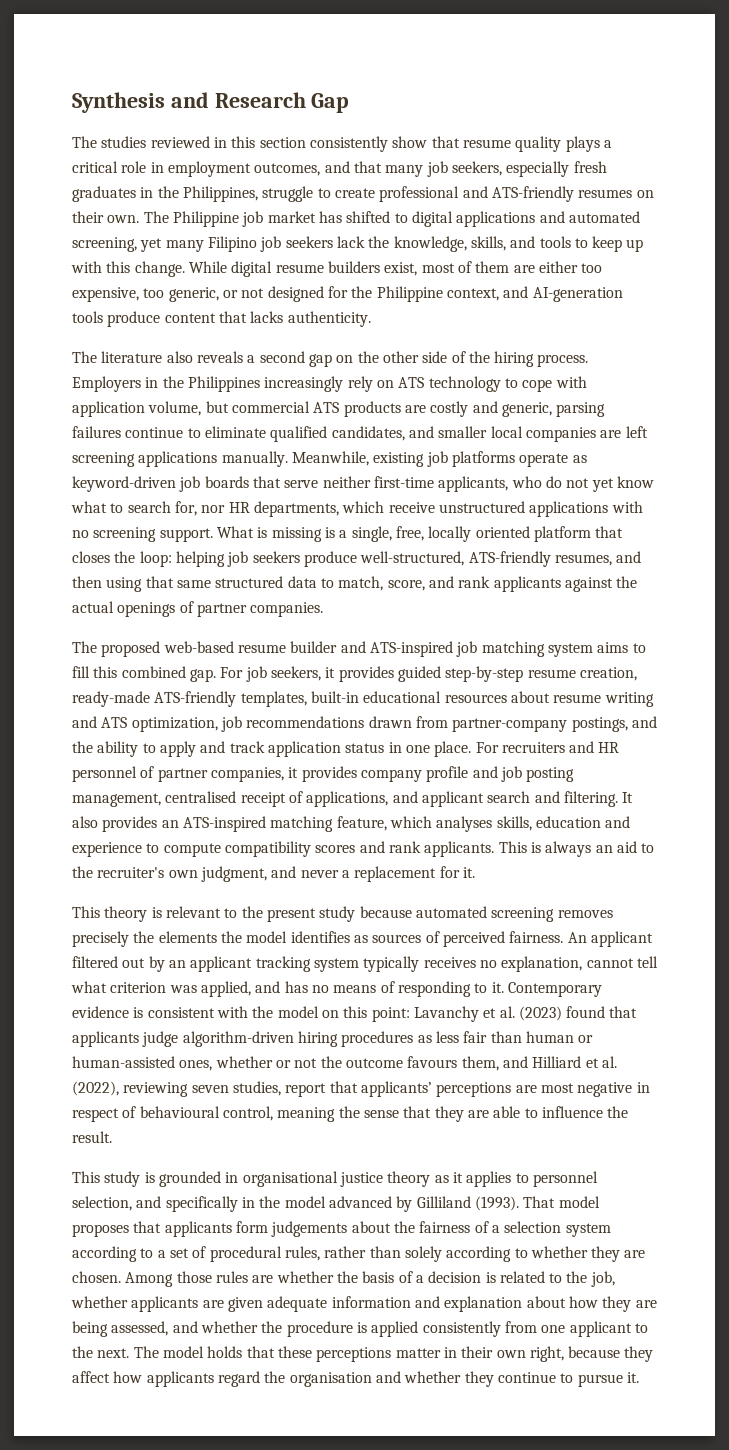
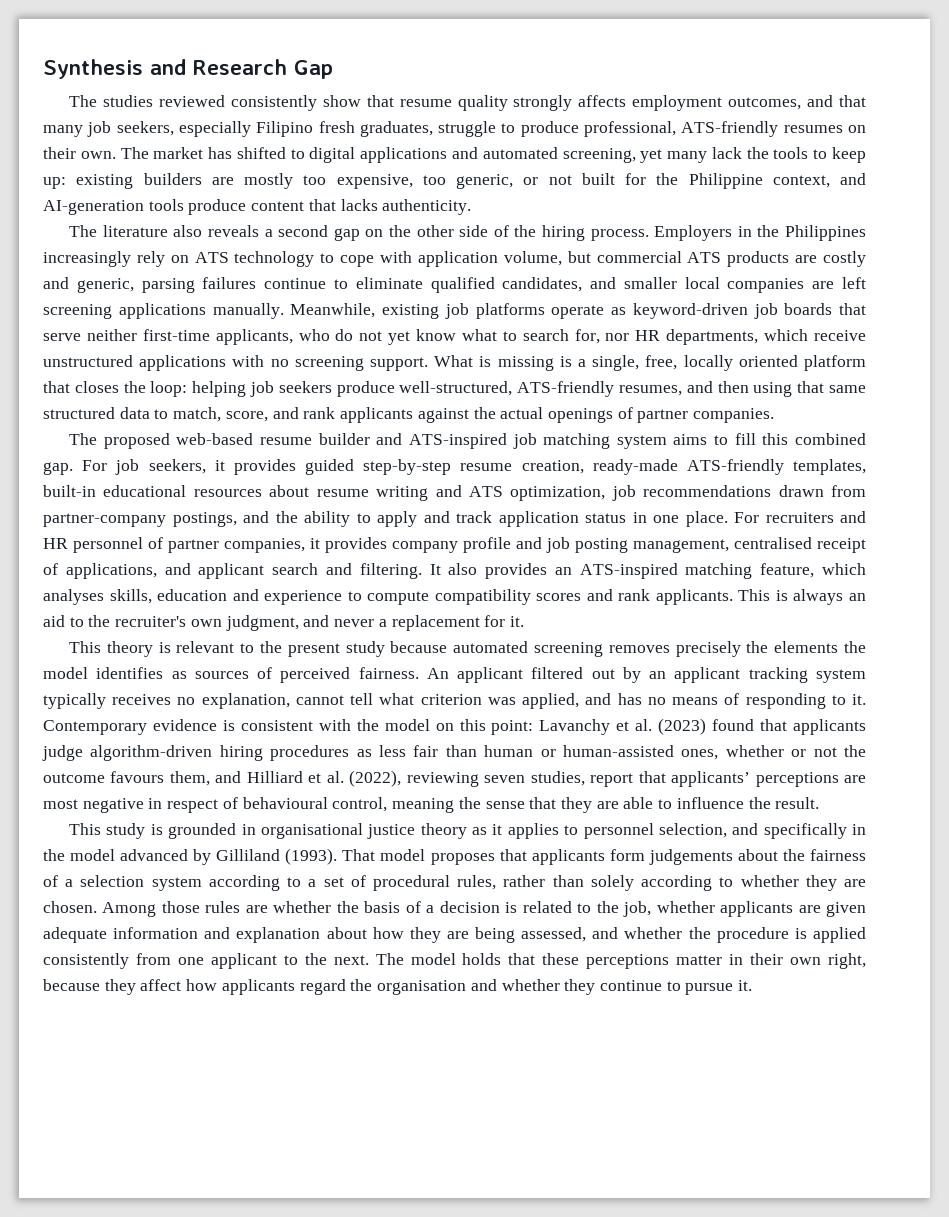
[213,136,306,148] in this section -> (225, 101) none
[565,136,612,152] [72,161,164,173] plays a critical role in -> [513,95,627,111] strongly affects
[573,161,607,173] [72,186,488,202] fresh graduates in the Philippines, struggle to create professional and -> [256,121,677,137] Filipino fresh graduates, struggle to produce professional,
[172,211,264,227] Philippine job -> (149, 153) none
[207,236,644,252] [71,261,578,277] Filipino job seekers lack the knowledge, skills, and tools to keep up with this change. While digital resume builders exist, most of them are either -> [711,147,867,163] [43,173,293,189] lack the tools to keep up: existing builders are mostly
[267,286,324,302] designed -> [581,173,615,185] built

